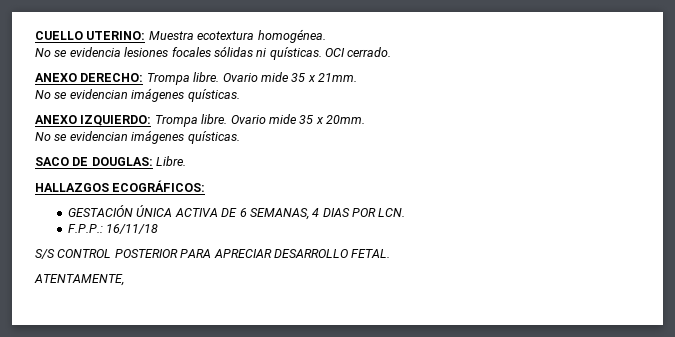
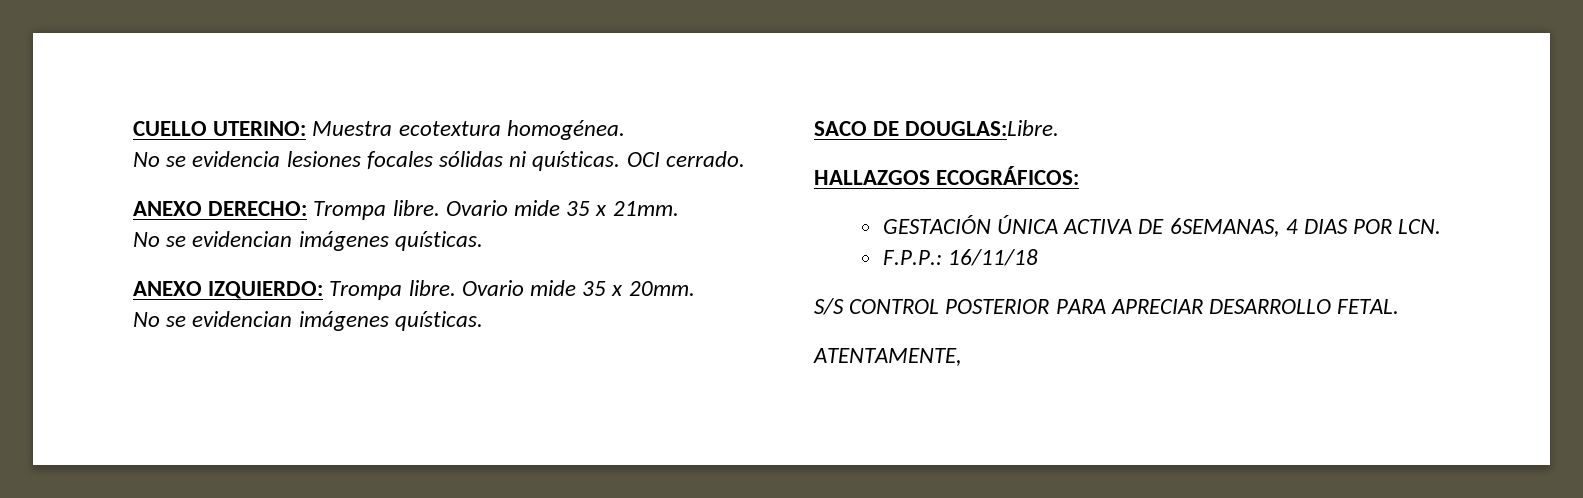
[91,156,187,166] DOUGLAS: Libre. -> [905,120,1060,136] DOUGLAS:Libre.
[239,208,309,220] 6 SEMANAS, -> [1169,218,1280,237] 6SEMANAS,

